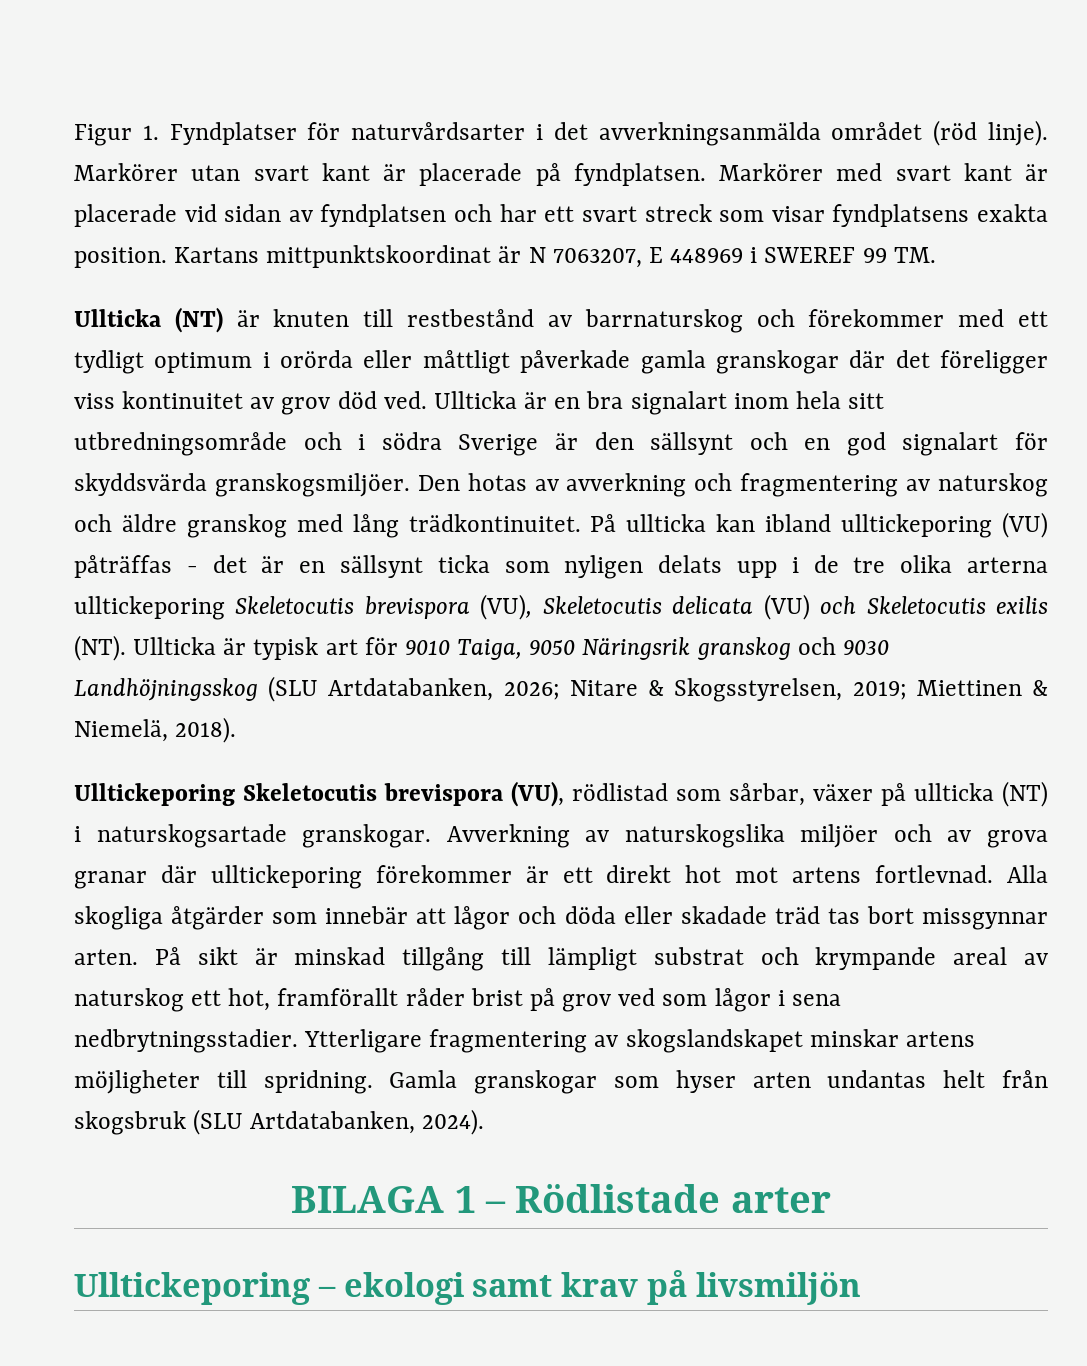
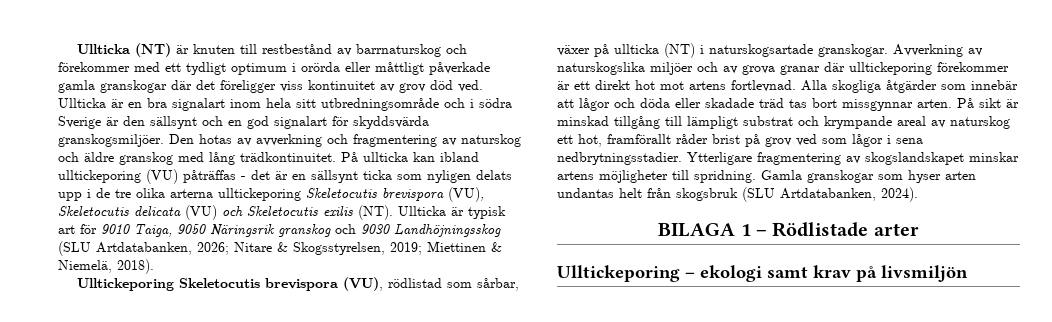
[74,120,1048,146] [74,163,1048,186] [74,204,1049,227] [74,245,936,268] Figur 1. Fyndplatser för naturvårdsarter i det avverkningsanmälda området (röd linje). Markörer utan svart kant är placerade på fyndplatsen. Markörer med svart kant är placerade vid sidan av fyndplatsen och har ett svart streck som visar fyndplatsens exakta position. Kartans mittpunktskoordinat är N 7063207, E 448969 i SWEREF 99 TM. // -> (76, 49) none

